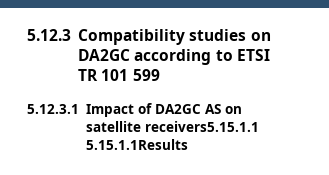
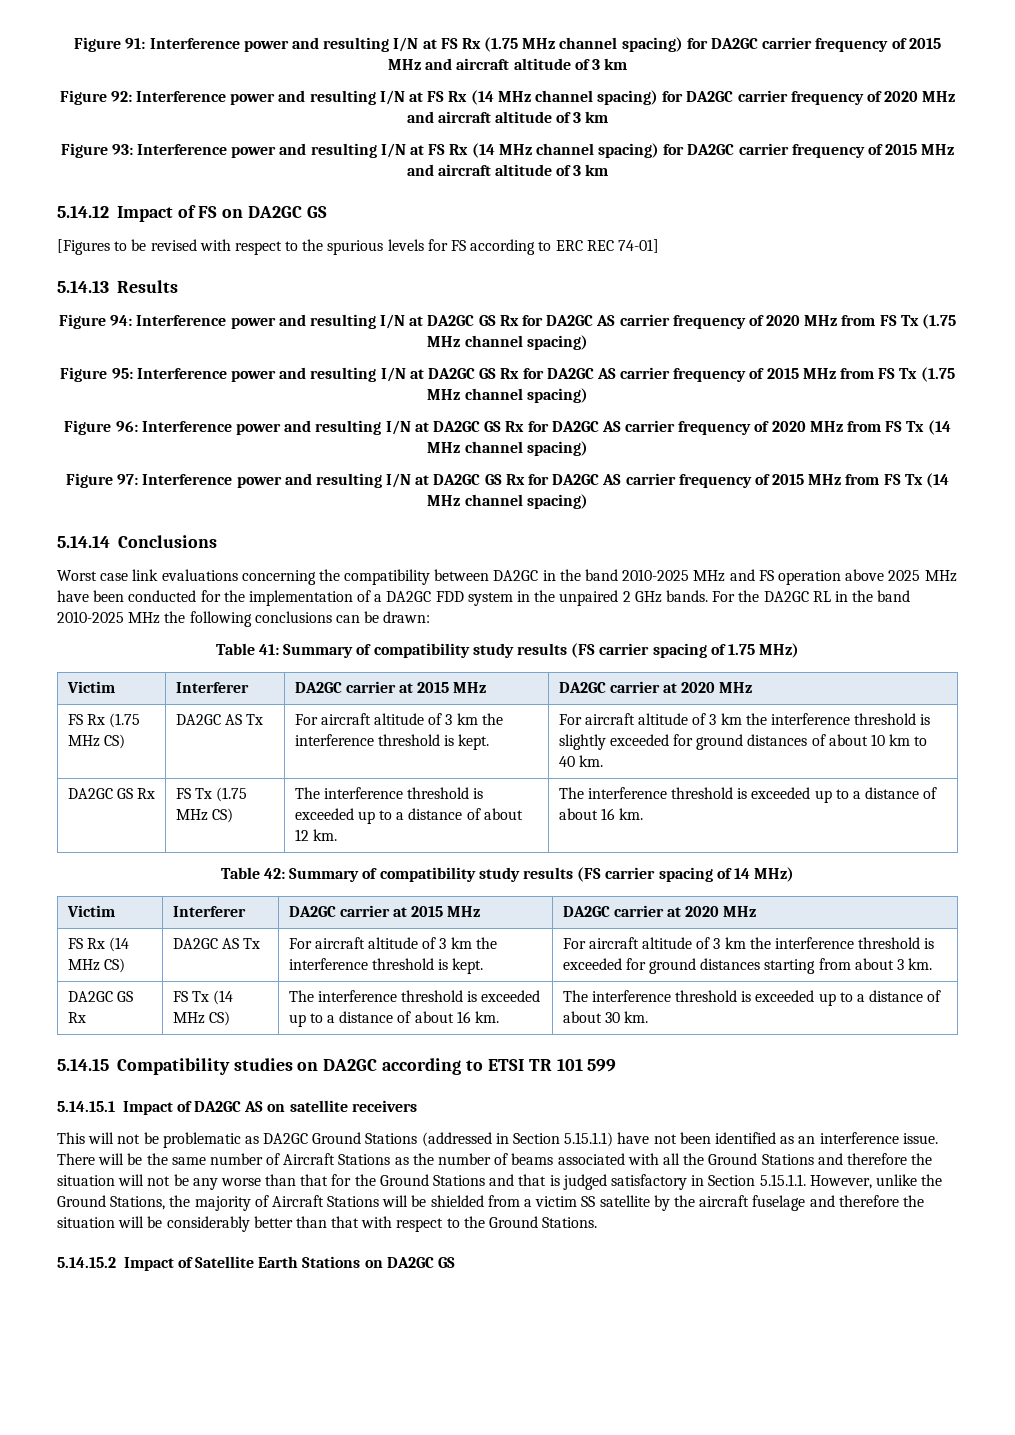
[27,29,71,41] 5.12.3 -> [74,37,941,52] [387,58,628,70] [59,90,956,105] [406,111,609,123] [60,143,955,158] [406,164,609,176] [57,205,328,222] [57,239,659,255] [57,280,178,293] [58,314,957,329] [427,335,588,350] [60,367,955,382] [427,388,588,403] [64,420,951,435] [427,441,588,456] [65,473,950,488] [427,494,588,509] [57,535,217,548] [57,569,957,585] [57,590,911,606] [57,611,431,627] [215,643,800,658] [66,681,115,693] [175,682,249,693] [294,681,487,693] [558,681,753,693] [67,713,141,728] [67,734,125,749] [175,714,264,725] [294,713,503,725] [294,734,490,750] [558,713,931,725] [558,734,928,750] [558,755,603,767] [67,788,156,799] [175,787,248,802] [175,808,233,823] [294,787,484,799] [294,808,523,824] [294,829,337,841] [558,787,938,803] [558,808,644,820] [220,867,795,882] [66,905,115,917] [172,906,246,917] [288,905,481,917] [562,905,757,917] [67,937,130,952] [67,958,125,973] [172,938,261,949] [288,937,497,949] [288,958,484,974] [562,937,935,949] [562,958,933,974] [67,991,133,1002] [67,1012,86,1023] [172,990,234,1005] [172,1011,230,1026] [288,990,541,1002] [288,1011,499,1027] [562,990,942,1006] [562,1011,649,1023] [57,1058,109,1071] Figure 91: Interference power and resulting I/N at FS Rx (1.75 MHz channel spacing) for DA2GC carrier frequency of 2015 MHz and aircraft altitude of 3 km // Figure 92: Interference power and resulting I/N at FS Rx (14 MHz channel spacing) for DA2GC carrier frequency of 2020 MHz and aircraft altitude of 3 km // Figure 93: Interference power and resulting I/N at FS Rx (14 MHz channel spacing) for DA2GC carrier frequency of 2015 MHz and aircraft altitude of 3 km // 5.14.12 Impact of FS on DA2GC GS // [Figures to be revised with respect to the spurious levels for FS according to ERC REC 74-01] // 5.14.13 Results // Figure 94: Interference power and resulting I/N at DA2GC GS Rx for DA2GC AS carrier frequency of 2020 MHz from FS Tx (1.75 MHz channel spacing) // Figure 95: Interference power and resulting I/N at DA2GC GS Rx for DA2GC AS carrier frequency of 2015 MHz from FS Tx (1.75 MHz channel spacing) // Figure 96: Interference power and resulting I/N at DA2GC GS Rx for DA2GC AS carrier frequency of 2020 MHz from FS Tx (14 MHz channel spacing) // Figure 97: Interference power and resulting I/N at DA2GC GS Rx for DA2GC AS carrier frequency of 2015 MHz from FS Tx (14 MHz channel spacing) // 5.14.14 Conclusions // Worst case link evaluations concerning the compatibility between DA2GC in the band 2010-2025 MHz and FS operation above 2025 MHz have been conducted for the implementation of a DA2GC FDD system in the unpaired 2 GHz bands. For the DA2GC RL in the band 2010-2025 MHz the following conclusions can be drawn: // Table 41: Summary of compatibility study results (FS carrier spacing of 1.75 MHz) // Victim | Interferer | DA2GC carrier at 2015 MHz | DA2GC carrier at 2020 MHz // FS Rx (1.75 MHz CS) | DA2GC AS Tx | For aircraft altitude of 3 km the interference threshold is kept. | For aircraft altitude of 3 km the interference threshold is slightly exceeded for ground distances of about 10 km to 40 km. // DA2GC GS Rx | FS Tx (1.75 MHz CS) | The interference threshold is exceeded up to a distance of about 12 km. | The interference threshold is exceeded up to a distance of about 16 km. // Table 42: Summary of compatibility study results (FS carrier spacing of 14 MHz) // Victim | Interferer | DA2GC carrier at 2015 MHz | DA2GC carrier at 2020 MHz // FS Rx (14 MHz CS) | DA2GC AS Tx | For aircraft altitude of 3 km the interference threshold is kept. | For aircraft altitude of 3 km the interference threshold is exceeded for ground distances starting from about 3 km. // DA2GC GS Rx | FS Tx (14 MHz CS) | The interference threshold is exceeded up to a distance of about 16 km. | The interference threshold is exceeded up to a distance of about 30 km. // 5.14.15
[27,104,79,114] 5.12.3.1 -> [57,1101,115,1112] 5.14.15.1
[145,121,260,132] [86,139,189,150] receivers5.15.1.1 5.15.1.1Results -> [351,1100,417,1112] [57,1132,938,1148] [57,1153,933,1165] [57,1174,943,1190] [57,1195,924,1211] [57,1216,598,1232] [57,1256,456,1271] receivers // This will not be problematic as DA2GC Ground Stations (addressed in Section 5.15.1.1) have not been identified as an interference issue. There will be the same number of Aircraft Stations as the number of beams associated with all the Ground Stations and therefore the situation will not be any worse than that for the Ground Stations and that is judged satisfactory in Section 5.15.1.1. However, unlike the Ground Stations, the majority of Aircraft Stations will be shielded from a victim SS satellite by the aircraft fuselage and therefore the situation will be considerably better than that with respect to the Ground Stations. // 5.14.15.2 Impact of Satellite Earth Stations on DA2GC GS

